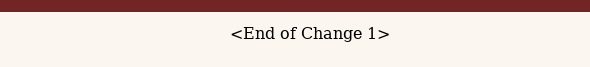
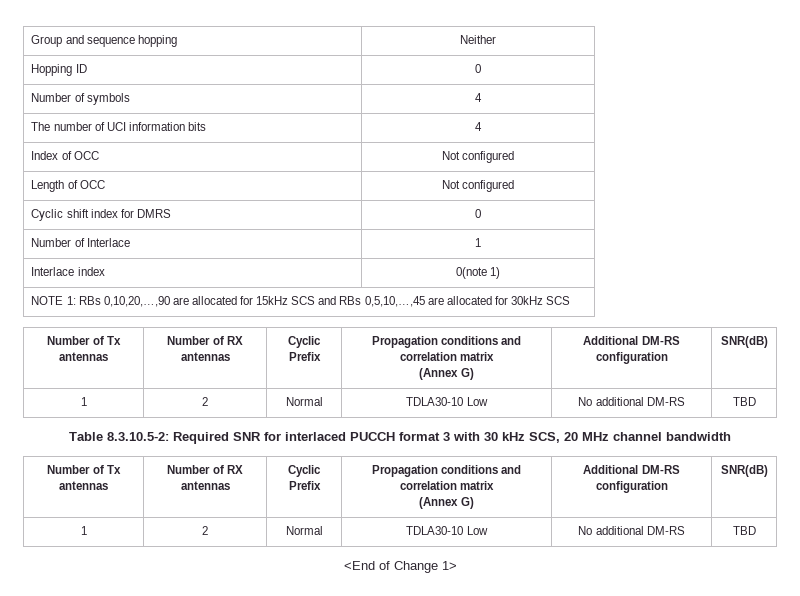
(230, 33) none -> [31,35,177,47] [460,35,496,44] [31,64,87,76] [475,64,481,73] [31,93,130,105] [475,93,482,102] [31,122,206,131] [475,122,482,131] [31,151,99,160] [441,151,515,163] [31,180,105,192] [441,180,515,192] [31,209,171,221] [475,209,481,218] [31,238,130,247] [475,238,481,247] [31,267,105,276] [455,267,501,279] [31,296,571,307] [47,336,121,345] [59,352,108,361] [167,336,243,345] [180,352,230,361] [288,336,321,348] [288,352,321,361] [371,336,522,348] [399,352,495,361] [419,368,474,380] [583,336,680,345] [595,352,668,364] [720,336,768,348] [80,397,87,406] [202,397,208,406] [285,397,323,406] [406,397,488,406] [578,397,685,406] [732,397,756,406] [69,432,731,444] [47,465,121,474] [59,481,108,490] [167,465,243,474] [180,481,230,490] [288,465,321,477] [288,481,321,490] [371,465,522,477] [399,481,495,490] [419,497,474,509] [583,465,680,474] [595,481,668,493] [720,465,768,477] [80,526,87,535] [202,526,208,535] [285,526,323,535] [406,526,488,535] [578,526,685,535] [732,526,756,535] Group and sequence hopping | Neither // Hopping ID | 0 // Number of symbols | 4 // The number of UCI information bits | 4 // Index of OCC | Not configured // Length of OCC | Not configured // Cyclic shift index for DMRS | 0 // Number of Interlace | 1 // Interlace index | 0(note 1) // NOTE 1: RBs 0,10,20,…,90 are allocated for 15kHz SCS and RBs 0,5,10,…,45 are allocated for 30kHz SCS // Number of Tx antennas | Number of RX antennas | Cyclic Prefix | Propagation conditions and correlation matrix // (Annex G) | Additional DM-RS configuration | SNR(dB) // 1 | 2 | Normal | TDLA30-10 Low | No additional DM-RS | TBD // Table 8.3.10.5-2: Required SNR for interlaced PUCCH format 3 with 30 kHz SCS, 20 MHz channel bandwidth // Number of Tx antennas | Number of RX antennas | Cyclic Prefix | Propagation conditions and correlation matrix // (Annex G) | Additional DM-RS configuration | SNR(dB) // 1 | 2 | Normal | TDLA30-10 Low | No additional DM-RS | TBD //

